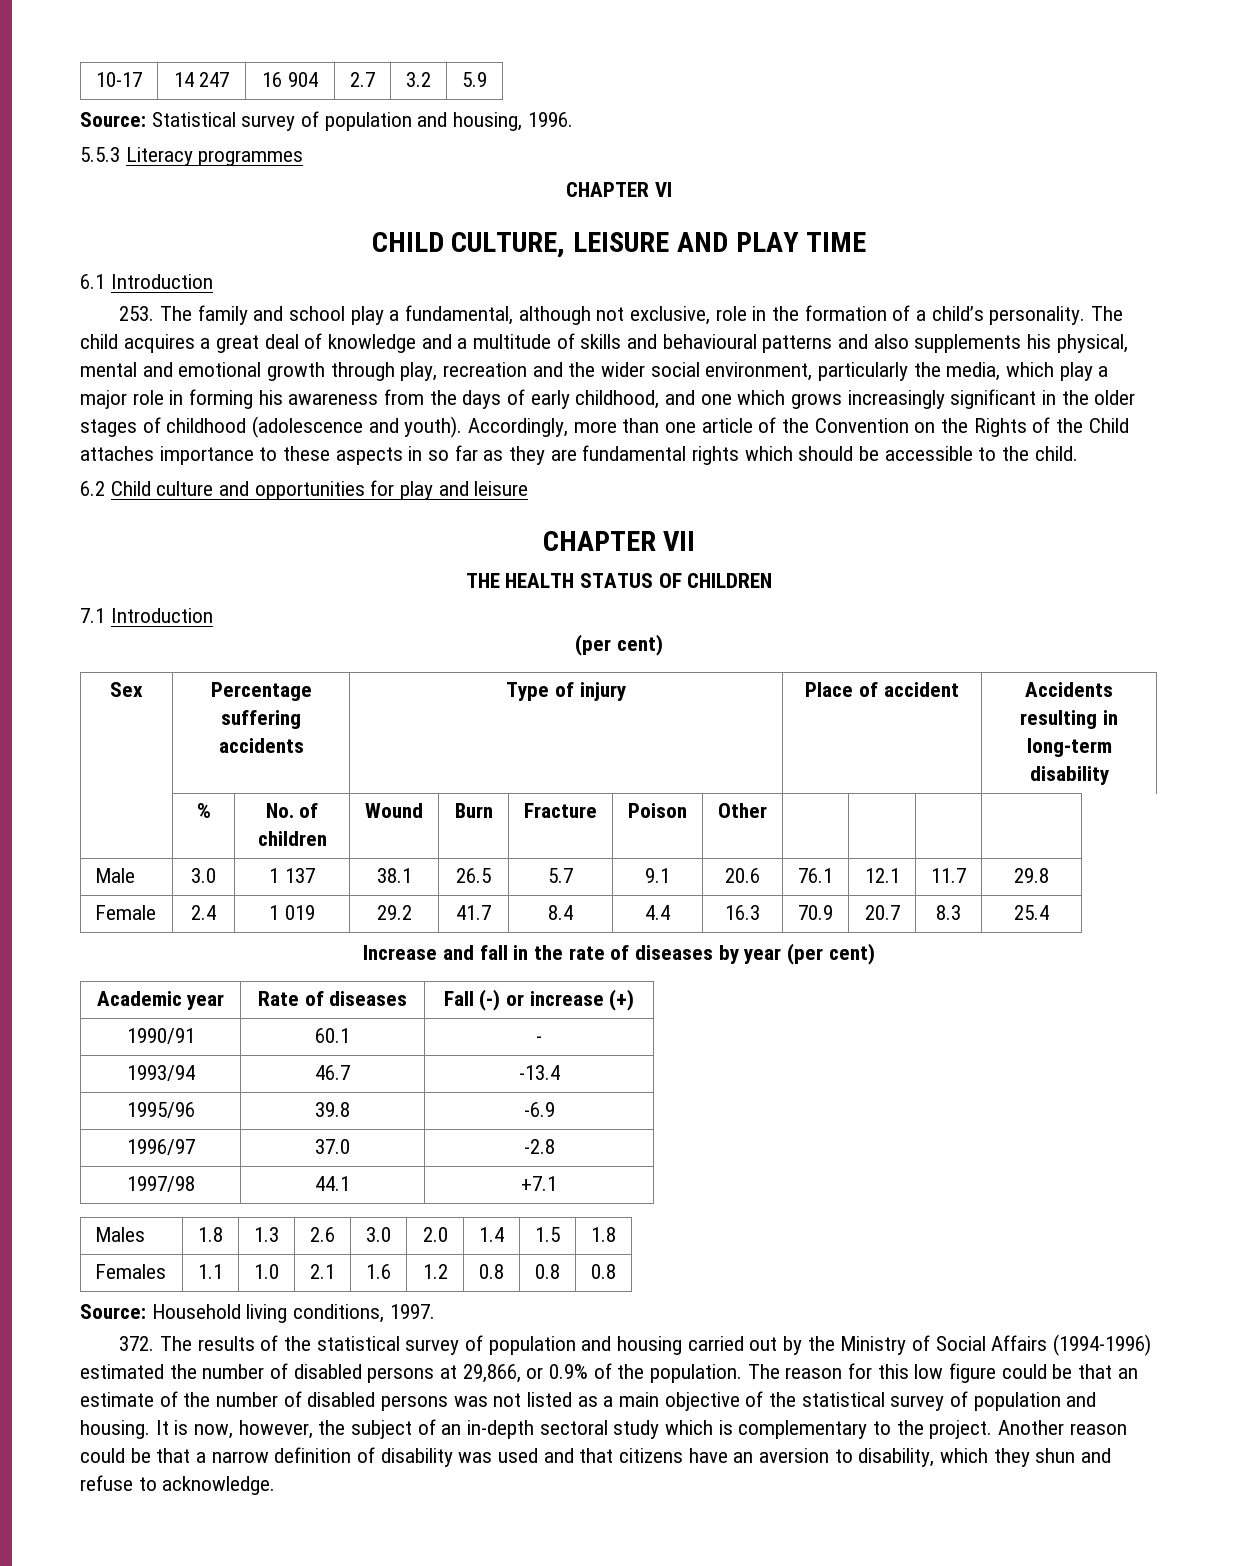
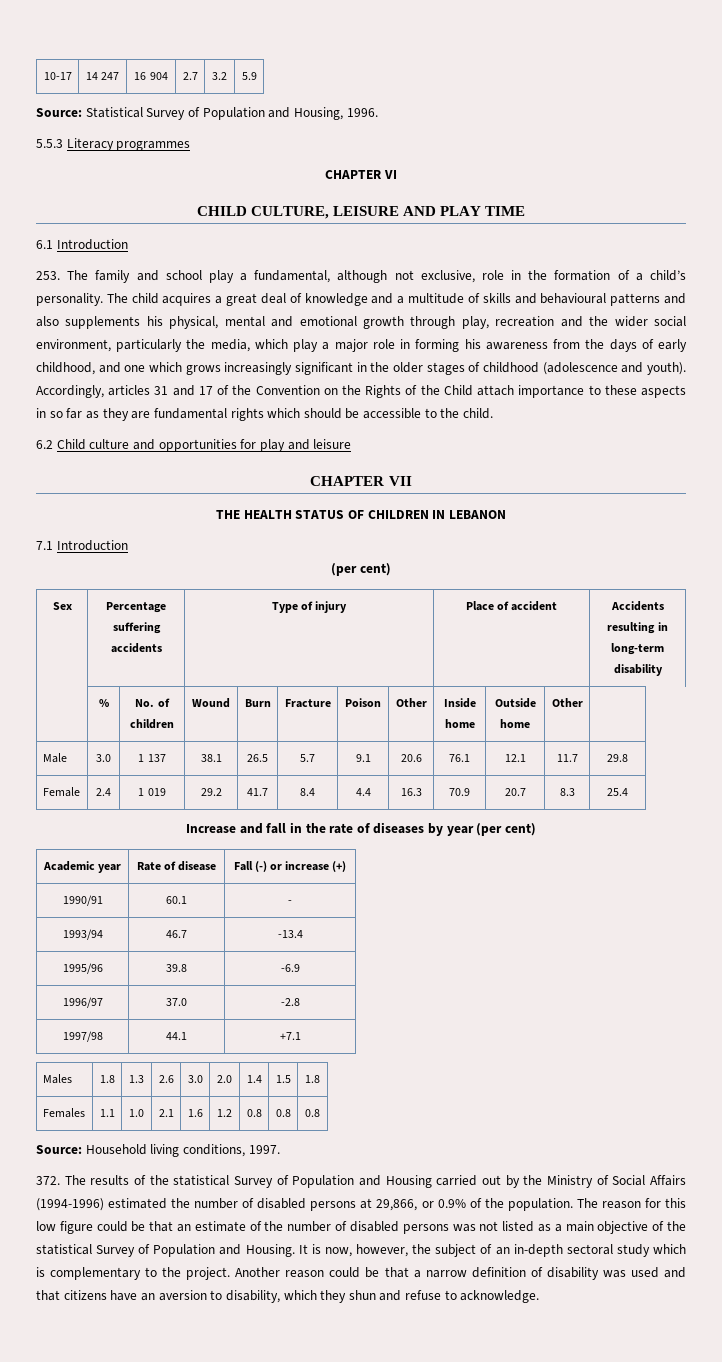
[241,111,523,131] survey of population and housing, -> [146,107,343,120] Survey of Population and Housing,
[573,418,753,433] more than one article -> [108,385,213,396] articles 31 and 17
[80,446,154,461] attaches -> [477,385,515,396] attach
(773, 580) none -> [432,510,506,519] IN LEBANON
(767, 810) | | -> [443,698,476,708] [444,719,475,728] [494,698,536,708] [500,719,530,728] [551,698,583,707] Inside home | Outside home | Other
[329,991,408,1006] diseases -> [178,861,217,871] disease
[405,1335,683,1355] survey of population and housing -> [234,1175,432,1188] Survey of Population and Housing
[890,1391,1097,1411] [80,1420,150,1439] survey of population and housing. -> [96,1244,295,1257] Survey of Population and Housing.

